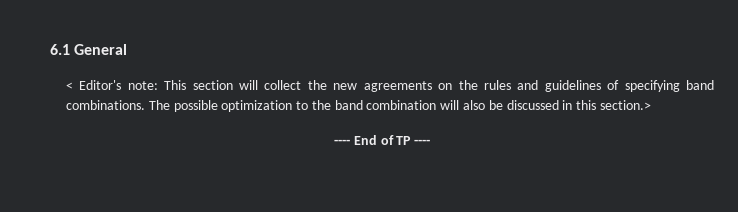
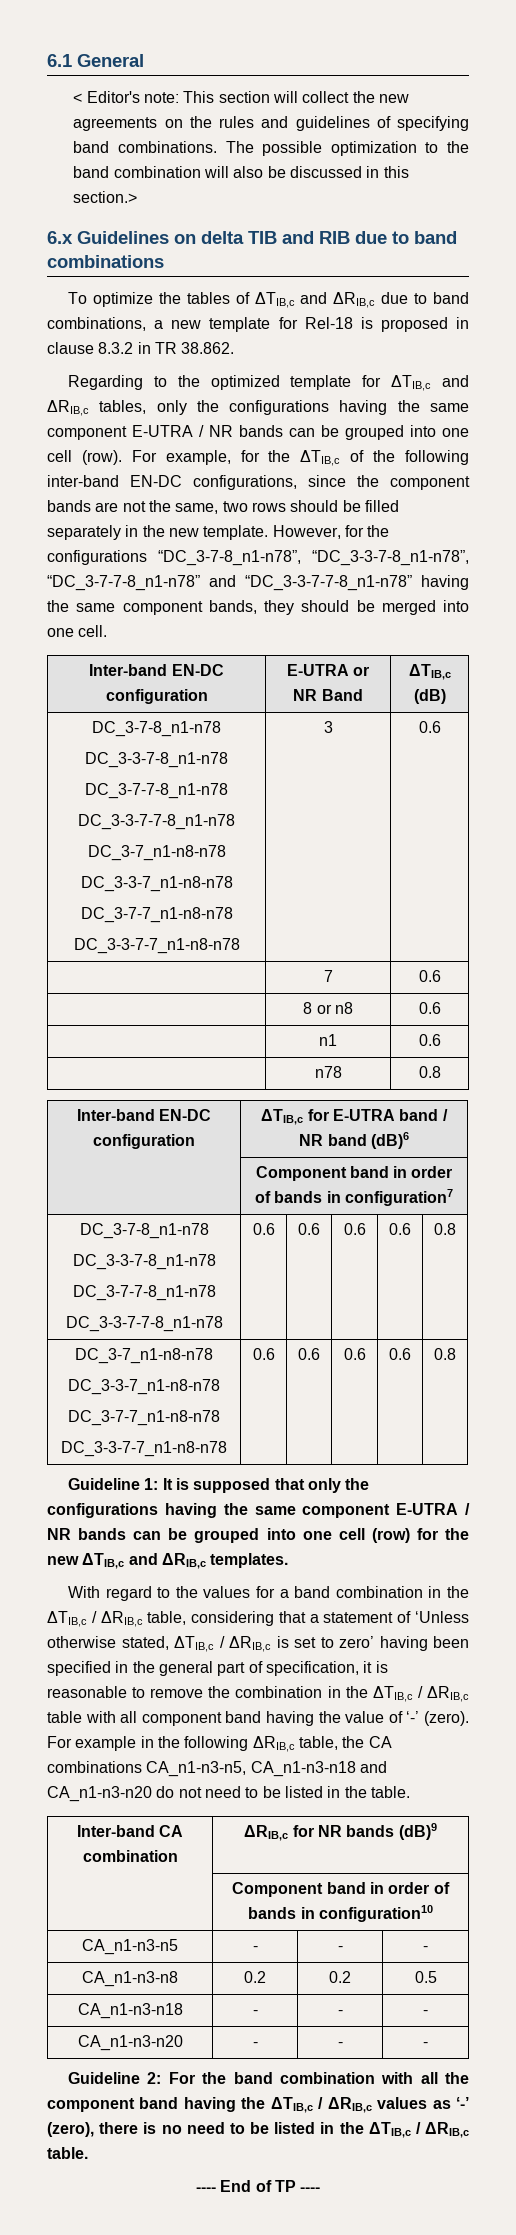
(651, 105) none -> [47,231,457,244] [47,255,164,268] [68,292,469,308] [47,317,469,332] [47,342,235,354] [68,375,469,391] [47,400,469,416] [47,425,469,440] [47,450,470,466] [47,475,470,490] [47,500,399,514] [47,525,390,540] [47,550,469,566] [47,575,469,591] [47,600,469,615] [47,625,108,637] [89,664,224,676] [105,689,208,704] [286,664,370,676] [293,689,363,701] [408,664,451,680] [413,689,446,704] [92,721,221,737] [85,752,228,768] [85,783,228,799] [78,814,235,830] [87,845,226,861] [80,876,233,892] [80,907,233,923] [73,938,240,954] [323,721,333,733] [418,721,441,733] [323,970,333,982] [418,970,441,982] [303,1002,353,1014] [418,1002,441,1014] [319,1034,337,1046] [418,1034,441,1046] [314,1066,342,1078] [418,1066,441,1078] [76,1109,212,1121] [93,1134,195,1149] [261,1109,448,1125] [299,1132,409,1149] [255,1166,453,1181] [255,1189,453,1206] [79,1223,209,1239] [72,1254,216,1270] [72,1285,216,1301] [65,1316,223,1332] [252,1223,275,1235] [298,1223,320,1235] [343,1223,366,1235] [389,1223,411,1235] [434,1223,456,1235] [75,1348,213,1364] [68,1379,220,1395] [68,1410,220,1426] [61,1441,227,1457] [252,1348,275,1360] [298,1348,320,1360] [343,1348,366,1360] [389,1348,411,1360] [434,1348,456,1360] [68,1478,370,1493] [47,1503,470,1518] [47,1528,470,1543] [47,1553,289,1569] [68,1586,470,1601] [47,1611,469,1627] [47,1636,469,1652] [47,1661,388,1676] [47,1686,469,1702] [47,1711,470,1726] [47,1736,392,1752] [47,1761,387,1777] [47,1786,410,1802] [76,1825,184,1837] [82,1850,178,1862] [244,1823,437,1841] [232,1882,450,1897] [248,1905,433,1922] [82,1939,178,1955] [252,1946,258,1951] [337,1946,343,1951] [423,1946,428,1951] [82,1971,178,1987] [244,1971,266,1983] [329,1971,351,1983] [414,1971,437,1983] [77,2003,183,2019] [252,2010,258,2015] [337,2010,343,2015] [423,2010,428,2015] [77,2035,183,2051] [252,2042,258,2047] [337,2042,343,2047] [423,2042,428,2047] [68,2072,470,2084] [47,2097,470,2113] [47,2122,470,2138] [47,2147,88,2159] // 6.x Guidelines on delta TIB and RIB due to band combinations // To optimize the tables of ΔTIB,c and ΔRIB,c due to band combinations, a new template for Rel-18 is proposed in clause 8.3.2 in TR 38.862. // Regarding to the optimized template for ΔTIB,c and ΔRIB,c tables, only the configurations having the same component E-UTRA / NR bands can be grouped into one cell (row). For example, for the ΔTIB,c of the following inter-band EN-DC configurations, since the component bands are not the same, two rows should be filled separately in the new template. However, for the configurations “DC_3-7-8_n1-n78”, “DC_3-3-7-8_n1-n78”, “DC_3-7-7-8_n1-n78” and “DC_3-3-7-7-8_n1-n78” having the same component bands, they should be merged into one cell. // Inter-band EN-DC configuration | E-UTRA or NR Band | ΔTIB,c (dB) // DC_3-7-8_n1-n78 // DC_3-3-7-8_n1-n78 // DC_3-7-7-8_n1-n78 // DC_3-3-7-7-8_n1-n78 // DC_3-7_n1-n8-n78 // DC_3-3-7_n1-n8-n78 // DC_3-7-7_n1-n8-n78 // DC_3-3-7-7_n1-n8-n78 | 3 | 0.6 // | 7 | 0.6 // | 8 or n8 | 0.6 // | n1 | 0.6 // | n78 | 0.8 // Inter-band EN-DC configuration | ΔTIB,c for E-UTRA band / NR band (dB)6 // | Component band in order of bands in configuration7 // DC_3-7-8_n1-n78 // DC_3-3-7-8_n1-n78 // DC_3-7-7-8_n1-n78 // DC_3-3-7-7-8_n1-n78 | 0.6 | 0.6 | 0.6 | 0.6 | 0.8 // DC_3-7_n1-n8-n78 // DC_3-3-7_n1-n8-n78 // DC_3-7-7_n1-n8-n78 // DC_3-3-7-7_n1-n8-n78 | 0.6 | 0.6 | 0.6 | 0.6 | 0.8 // Guideline 1: It is supposed that only the configurations having the same component E-UTRA / NR bands can be grouped into one cell (row) for the new ΔTIB,c and ΔRIB,c templates. // With regard to the values for a band combination in the ΔTIB,c / ΔRIB,c table, considering that a statement of ‘Unless otherwise stated, ΔTIB,c / ΔRIB,c is set to zero’ having been specified in the general part of specification, it is reasonable to remove the combination in the ΔTIB,c / ΔRIB,c table with all component band having the value of ‘-’ (zero). For example in the following ΔRIB,c table, the CA combinations CA_n1-n3-n5, CA_n1-n3-n18 and CA_n1-n3-n20 do not need to be listed in the table. // Inter-band CA combination | ΔRIB,c for NR bands (dB)9 // | Component band in order of bands in configuration10 // CA_n1-n3-n5 | - | - | - // CA_n1-n3-n8 | 0.2 | 0.2 | 0.5 // CA_n1-n3-n18 | - | - | - // CA_n1-n3-n20 | - | - | - // Guideline 2: For the band combination with all the component band having the ΔTIB,c / ΔRIB,c values as ‘-’ (zero), there is no need to be listed in the ΔTIB,c / ΔRIB,c table.

